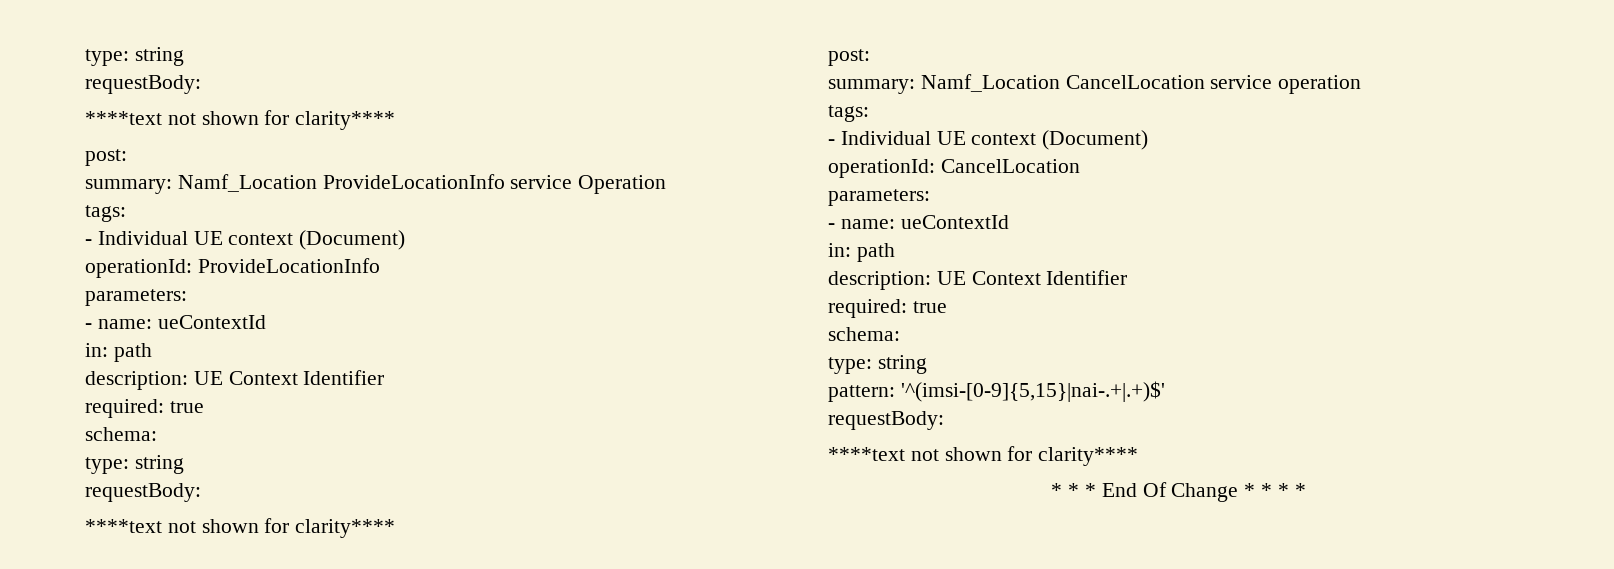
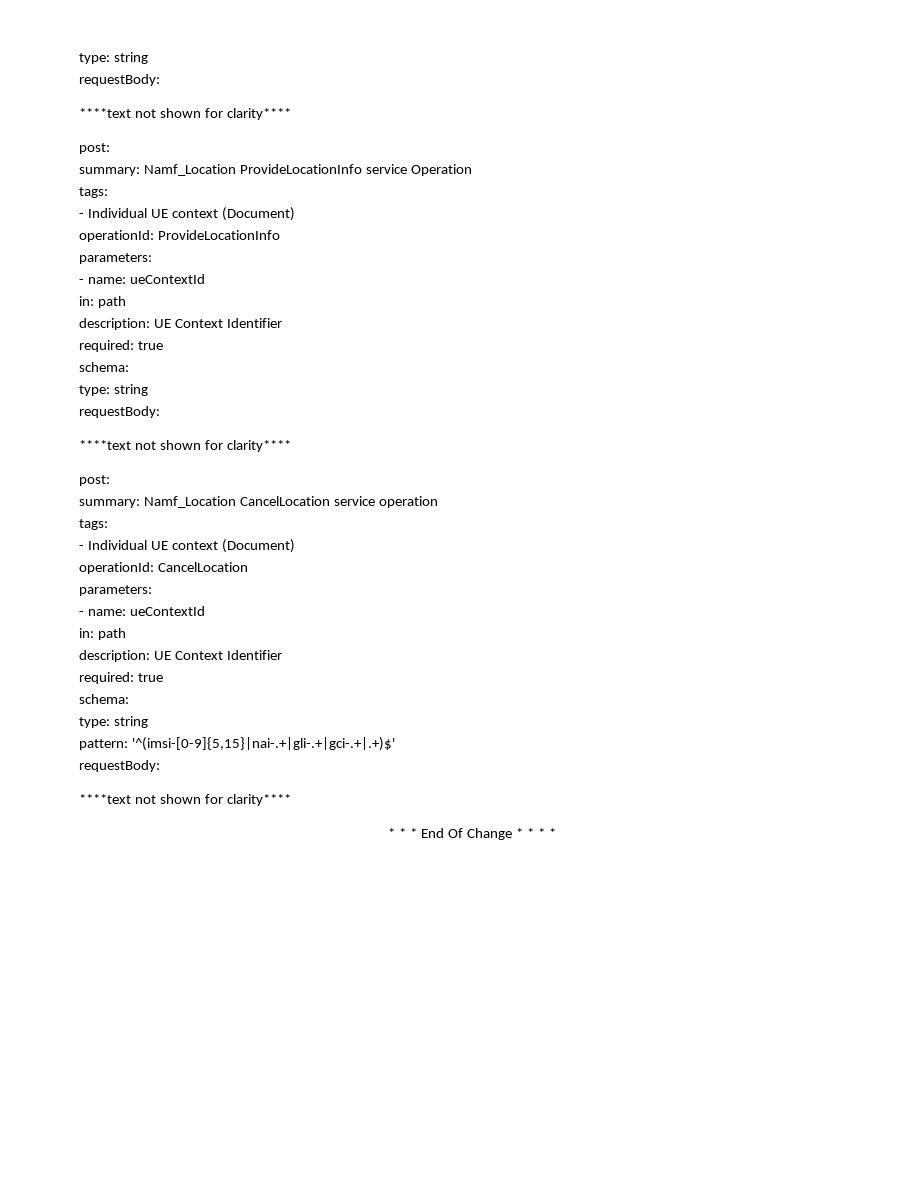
[900,381,1165,402] '^(imsi-[0-9]{5,15}|nai-.+|.+)$' -> [131,737,395,751] '^(imsi-[0-9]{5,15}|nai-.+|gli-.+|gci-.+|.+)$'

